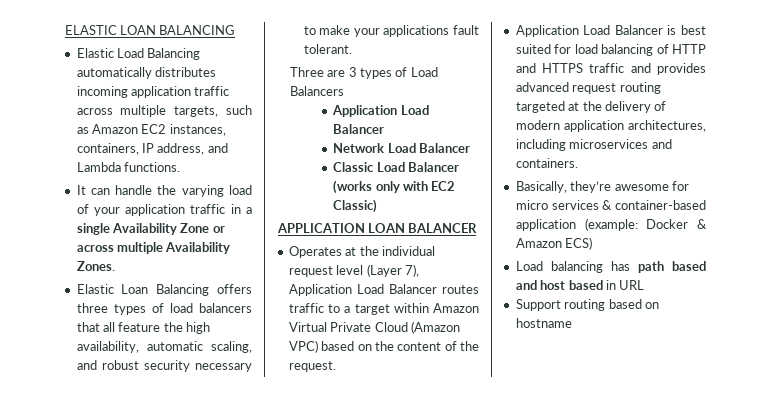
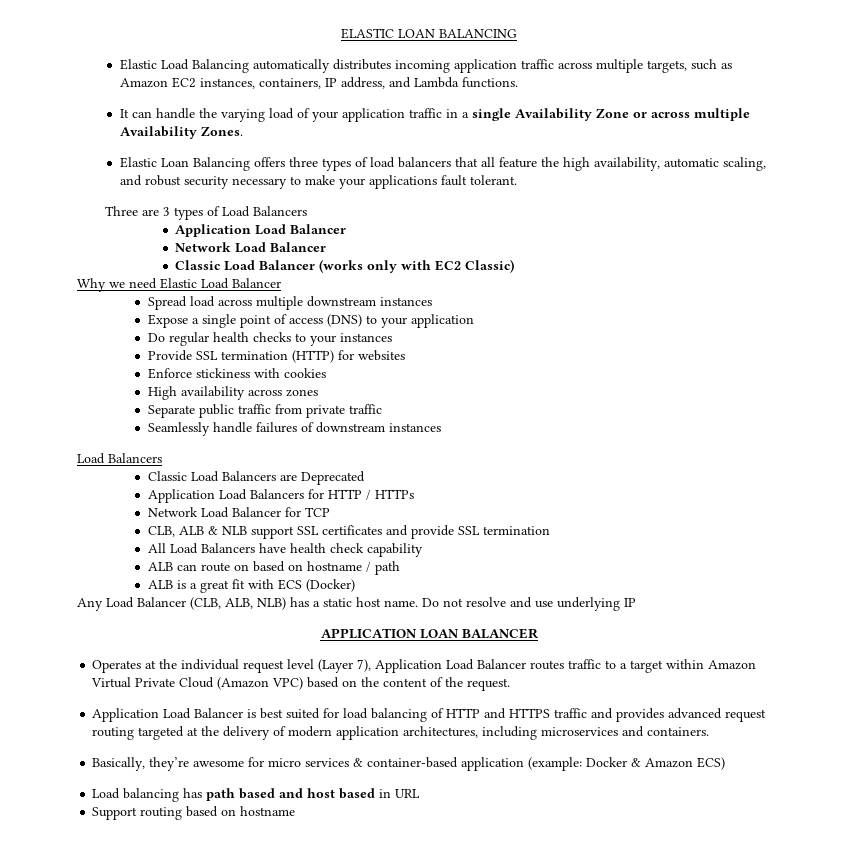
(378, 206) none -> [77,278,281,292] [147,296,432,310] [147,314,474,328] [147,332,392,346] [147,350,405,363] [147,368,326,379] [147,386,318,400] [147,404,382,418] [147,422,441,436] [77,453,162,464] [147,471,365,485] [147,489,414,503] [147,507,330,518] [147,525,550,539] [147,543,423,557] [147,561,400,575] [147,579,355,593] [77,597,636,611] // Why we need Elastic Load Balancer // Spread load across multiple downstream instances // Expose a single point of access (DNS) to your application // Do regular health checks to your instances // Provide SSL termination (HTTP) for websites // Enforce stickiness with cookies // High availability across zones // Separate public traffic from private traffic // Seamlessly handle failures of downstream instances // Load Balancers // Classic Load Balancers are Deprecated // Application Load Balancers for HTTP / HTTPs // Network Load Balancer for TCP // CLB, ALB & NLB support SSL certificates and provide SSL termination // All Load Balancers have health check capability // ALB can route on based on hostname / path // ALB is a great fit with ECS (Docker) // Any Load Balancer (CLB, ALB, NLB) has a static host name. Do not resolve and use underlying IP

